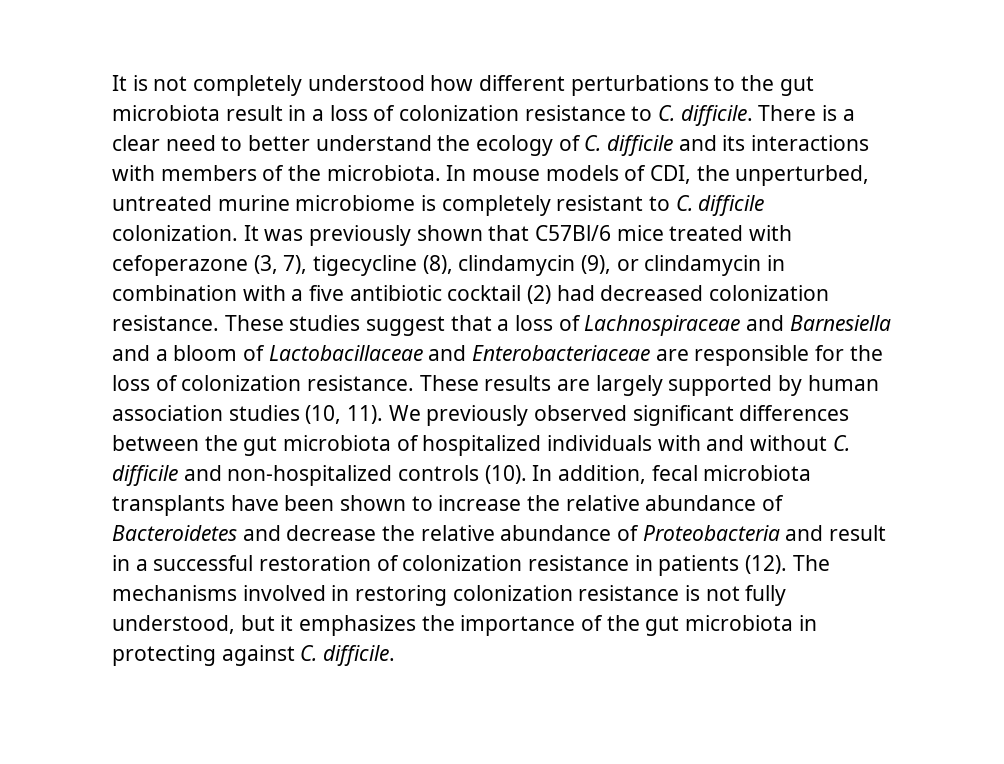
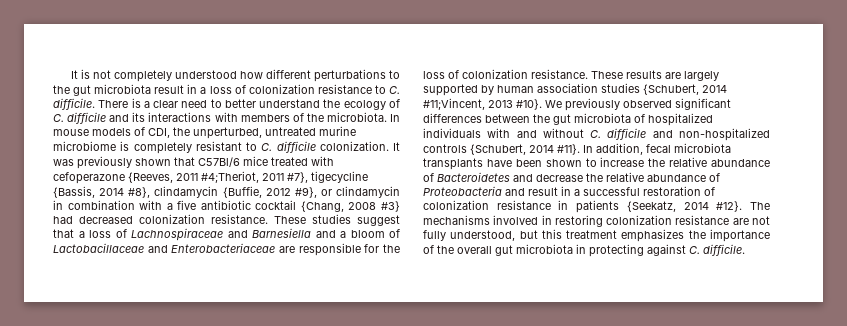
[253,255,612,276] (3, 7), tigecycline (8), clindamycin (9), -> [128,171,368,183] [53,186,317,198] {Reeves, 2011 #4;Theriot, 2011 #7}, tigecycline {Bassis, 2014 #8}, clindamycin {Buffie, 2012 #9},
[527,285,552,304] (2) -> [300,201,400,212] {Chang, 2008 #3}
[305,405,384,424] (10, 11). -> [643,84,727,95] [423,98,542,110] {Schubert, 2014 #11;Vincent, 2013 #10}.
[484,465,527,484] (10). -> [470,144,580,155] {Schubert, 2014 #11}.
[745,555,788,574] (12). -> [626,201,743,212] {Seekatz, 2014 #12}.
[685,585,701,601] is -> [732,218,749,225] are
[280,615,294,631] it -> [541,229,618,239] this treatment
(640, 623) none -> [457,246,492,254] overall

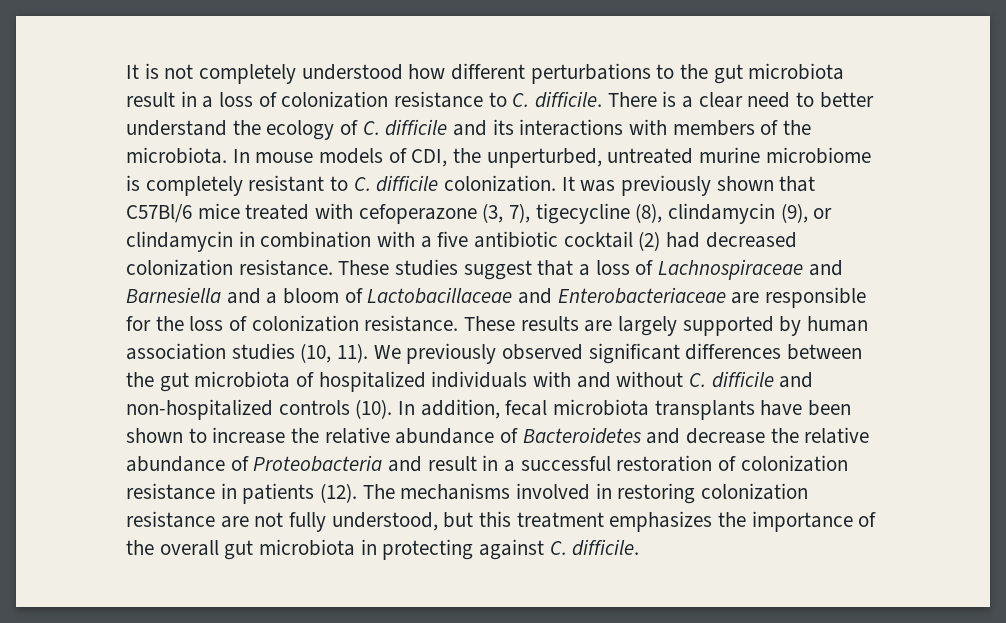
[128,171,368,183] [53,186,317,198] {Reeves, 2011 #4;Theriot, 2011 #7}, tigecycline {Bassis, 2014 #8}, clindamycin {Buffie, 2012 #9}, -> [482,203,808,224] (3, 7), tigecycline (8), clindamycin (9),
[300,201,400,212] {Chang, 2008 #3} -> [638,231,661,251] (2)
[643,84,727,95] [423,98,542,110] {Schubert, 2014 #11;Vincent, 2013 #10}. -> [300,343,369,363] (10, 11).
[470,144,580,155] {Schubert, 2014 #11}. -> [355,399,393,419] (10).
[626,201,743,212] {Seekatz, 2014 #12}. -> [320,483,358,503] (12).

